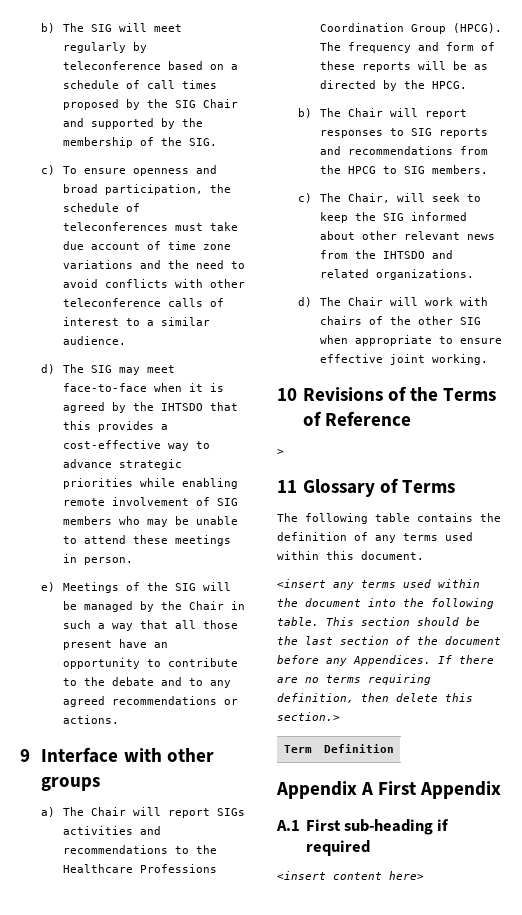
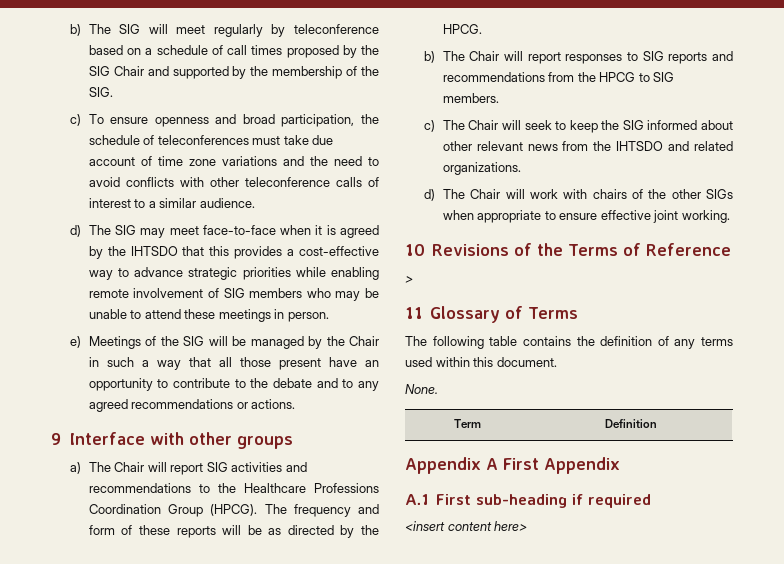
[216,808,245,816] SIGs -> [206,462,228,472] SIG
[347,193,390,203] Chair, -> [468,120,499,130] Chair
[459,317,481,325] SIG -> [706,189,733,199] SIGs
[277,579,480,590] [277,598,494,609] [277,617,480,626] [277,636,501,645] [277,655,494,666] [277,674,431,685] [277,693,473,703] [277,712,340,721] <insert any terms used within the document into the following table. This section should be the last section of the document before any Appendices. If there are no terms requiring definition, then delete this section.> -> [405,384,438,394] None.

